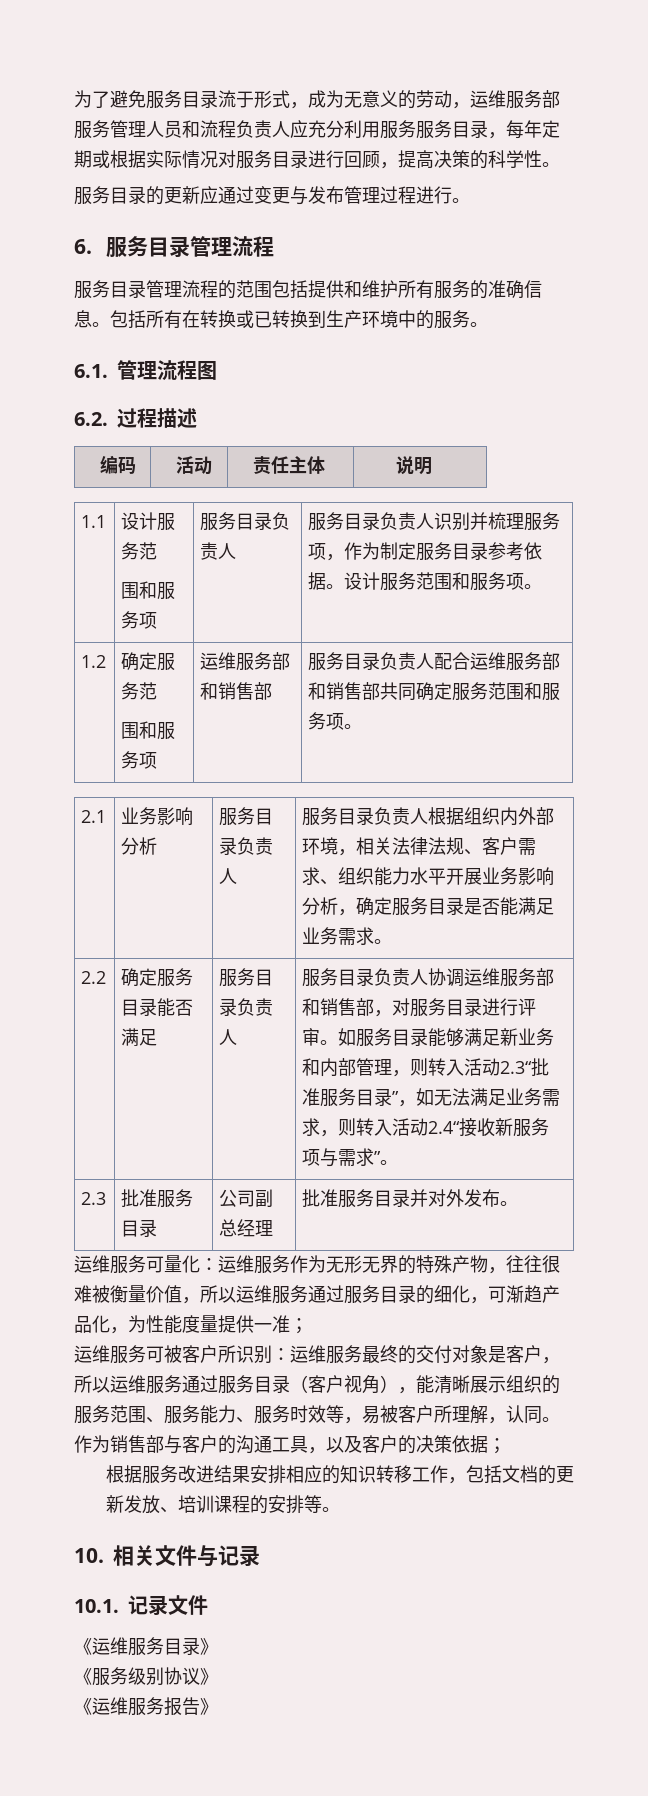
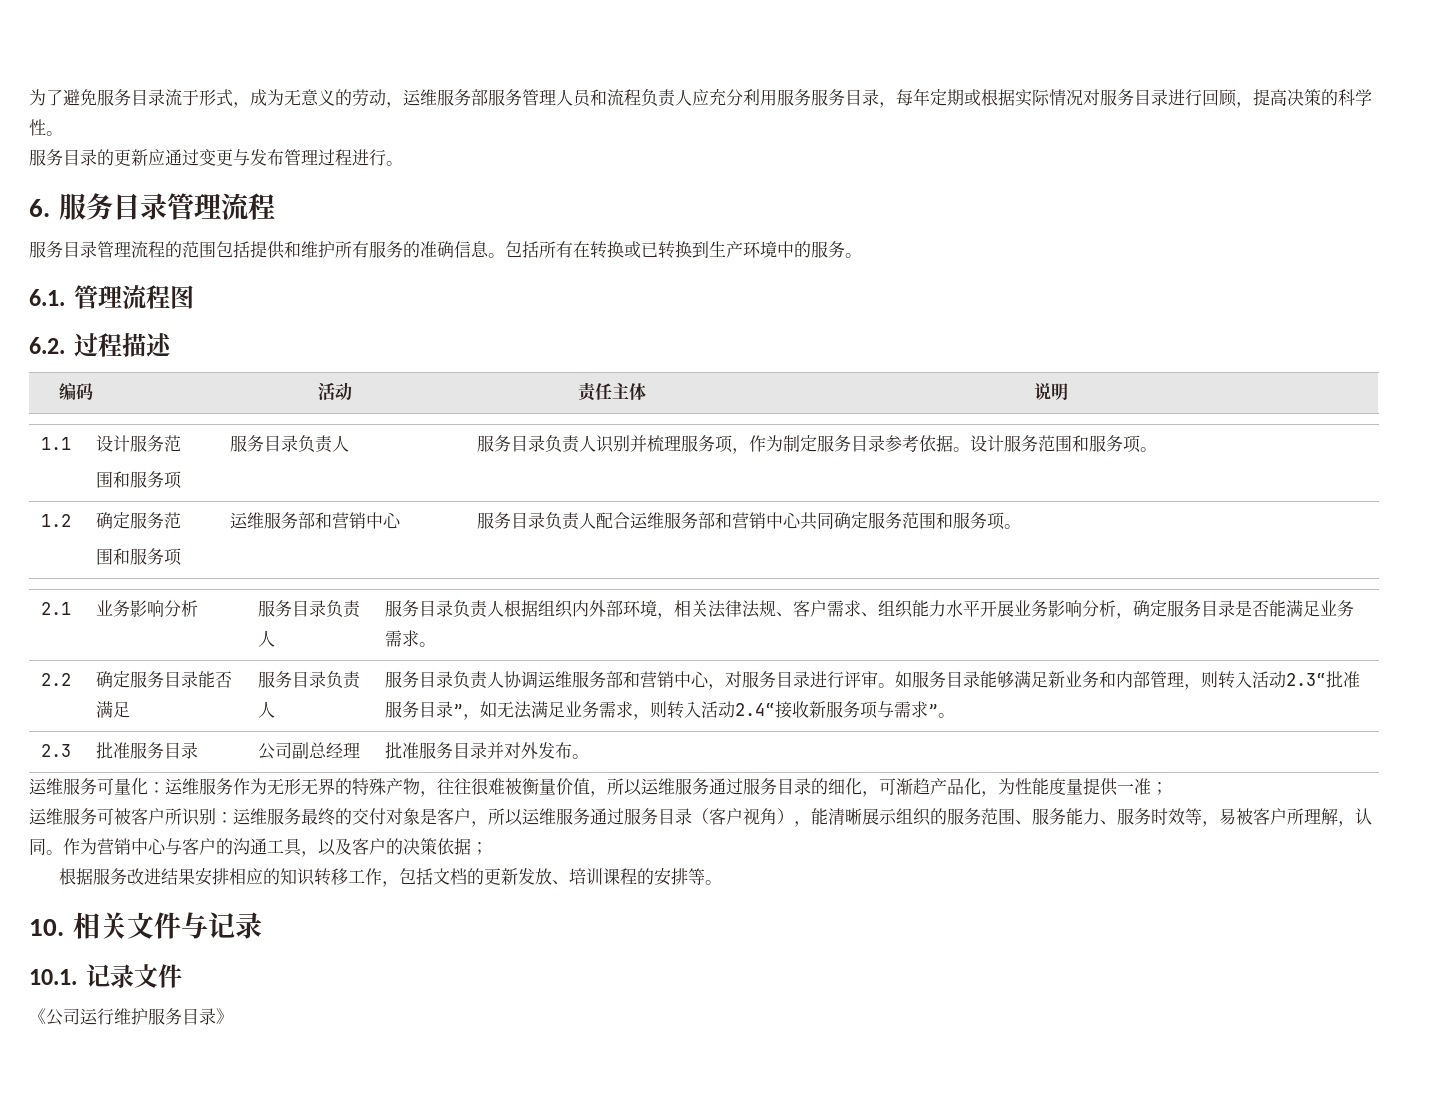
[218,682,273,700] 销售部 -> [332,512,402,529] 营销中心
[326,682,381,700] 销售部 -> [732,512,802,529] 营销中心
[320,998,375,1016] 销售部 -> [640,671,710,688] 营销中心
[110,1435,164,1453] 销售部 -> [97,838,166,855] 营销中心
[92,1637,128,1655] 运维 -> [46,1008,148,1026] 公司运行维护
[74,1667,218,1686] [74,1697,218,1716] // 《服务级别协议》 // 《运维服务报告》 -> (233, 1016) none

